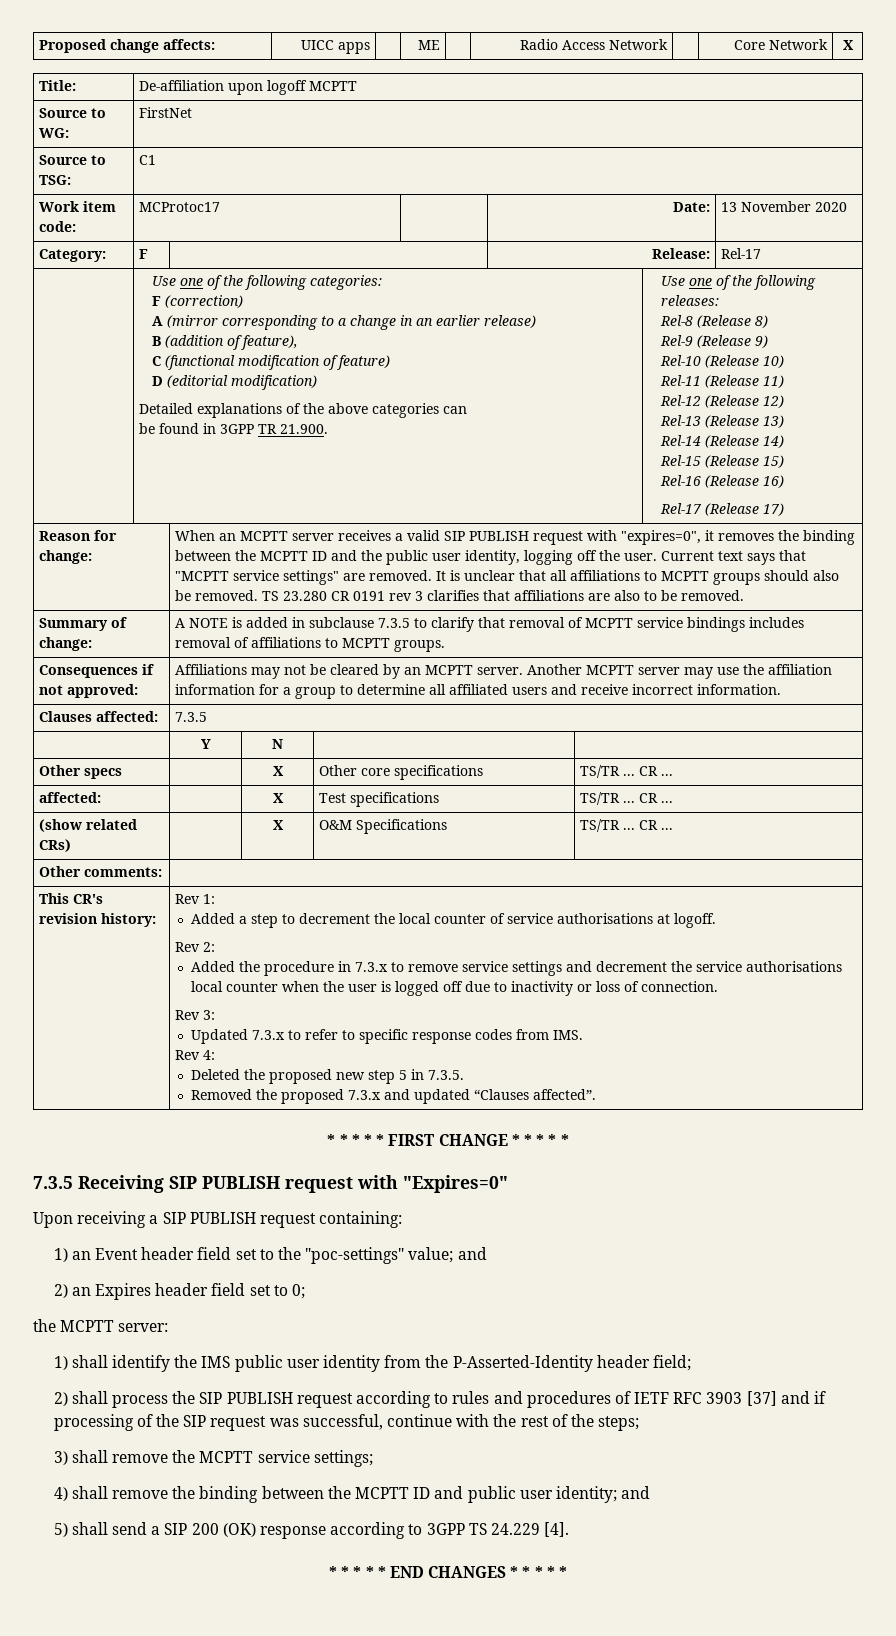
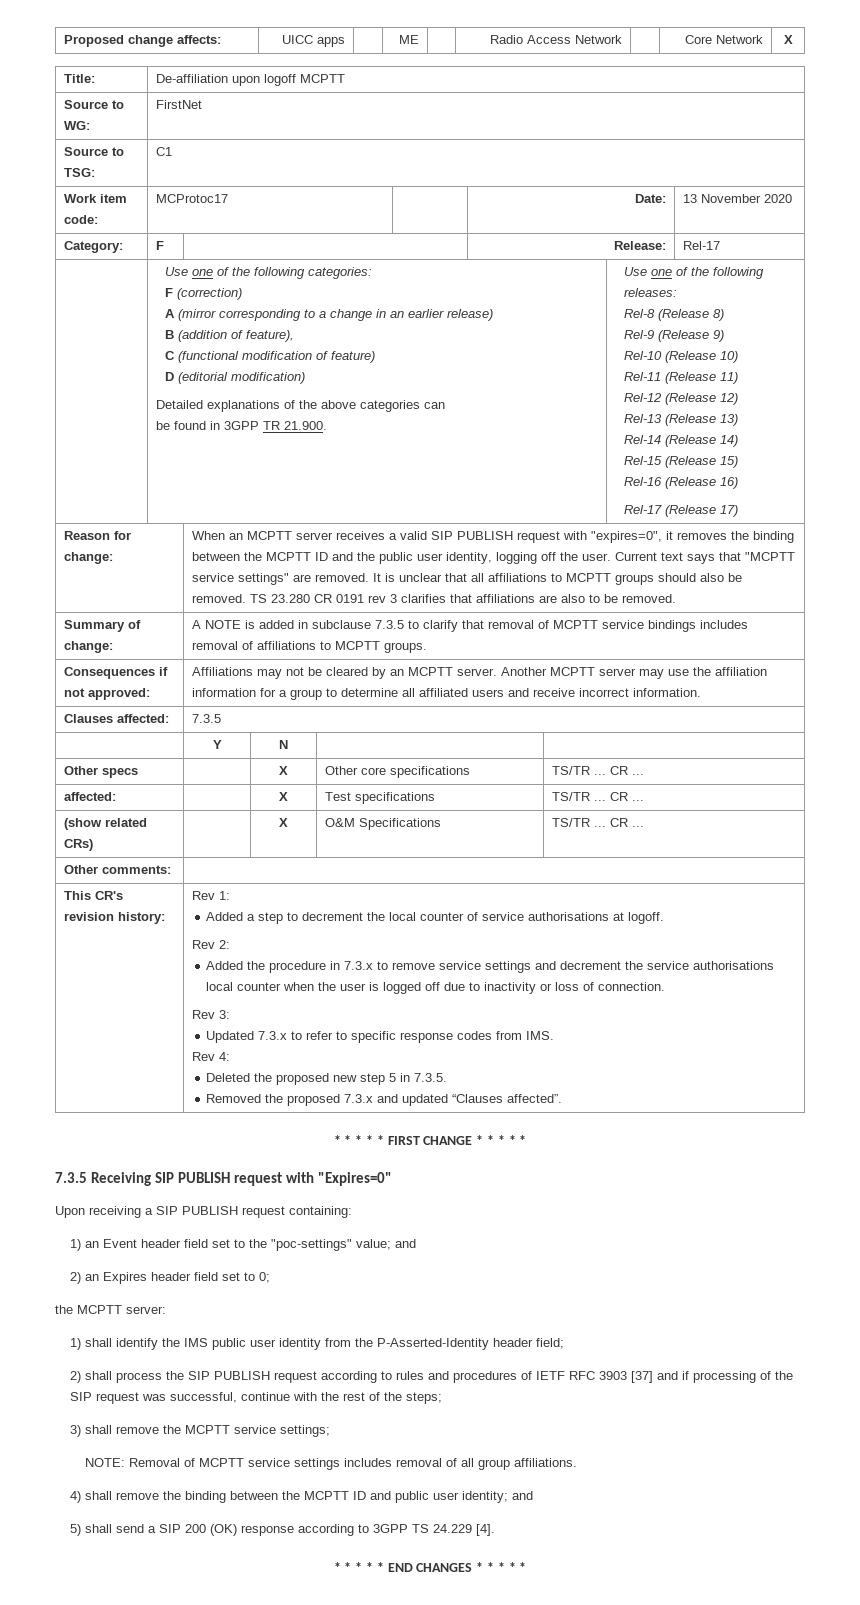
(373, 1458) none -> [85,1458,578,1470] // NOTE: Removal of MCPTT service settings includes removal of all group affiliations.

